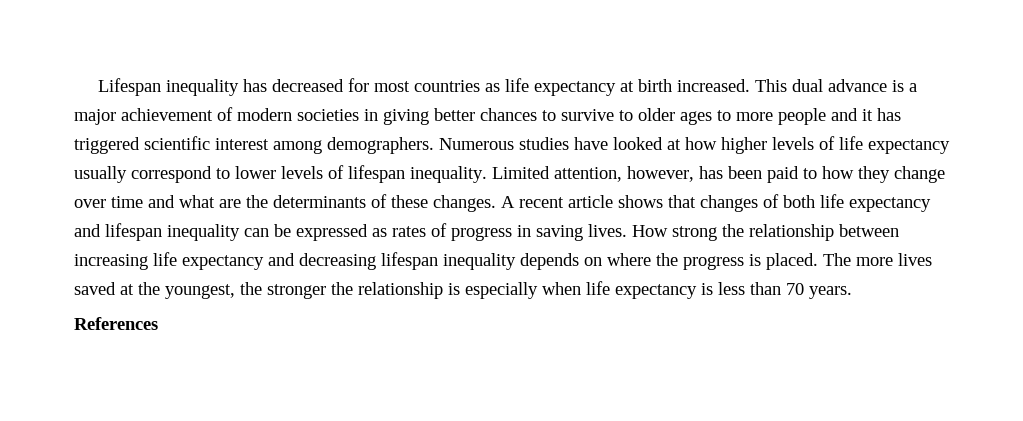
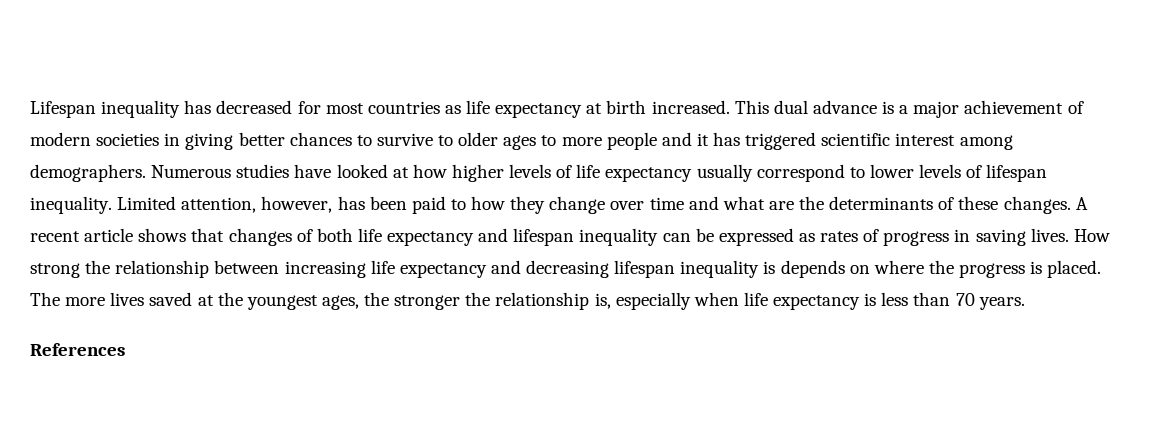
(516, 261) none -> [763,261,776,274] is
[165,284,235,299] youngest, -> [246,295,359,310] youngest ages,
[448,283,460,295] is -> [594,293,611,309] is,

